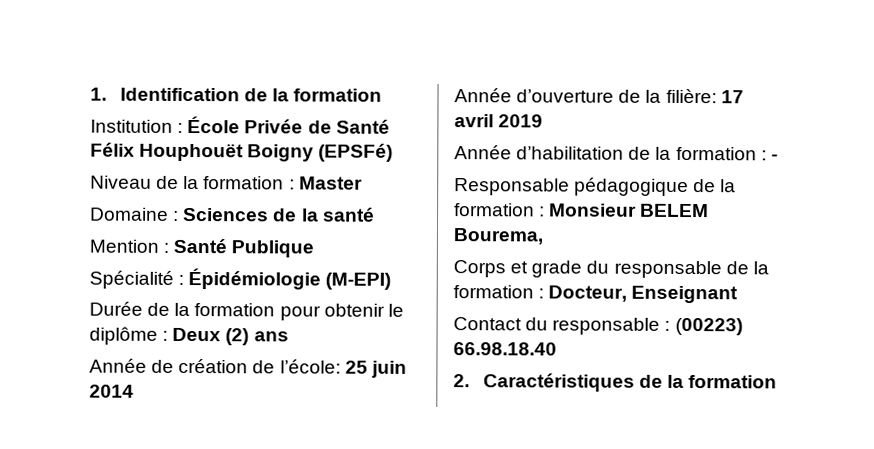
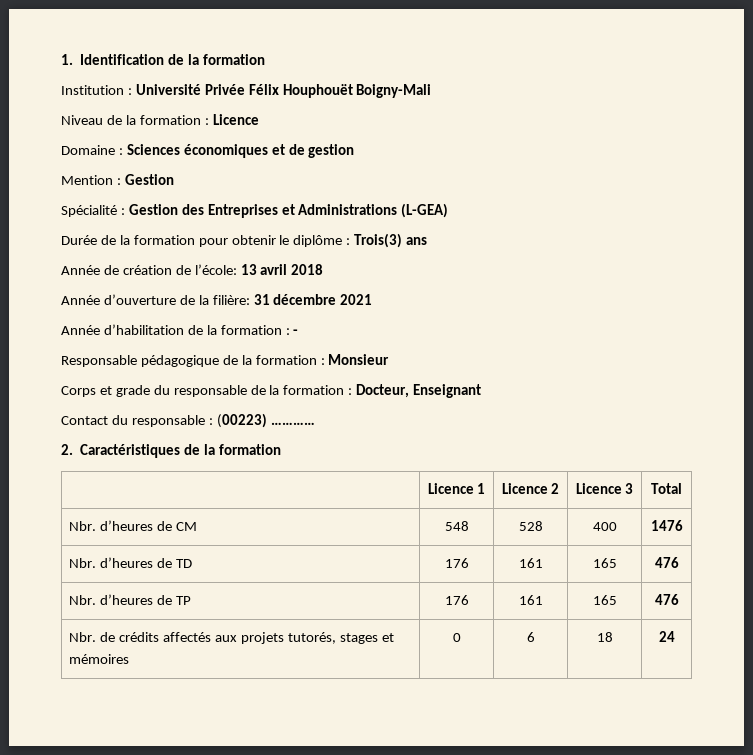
[187,115,390,134] [90,142,394,162] École Privée de Santé Félix Houphouët Boigny (EPSFé) -> [135,84,432,98] Université Privée Félix Houphouët Boigny-Mali
[298,176,363,190] Master -> [212,114,259,125] Licence
[273,207,375,222] de la santé -> [183,144,355,158] économiques et de gestion
[173,238,315,258] Santé Publique -> [124,174,174,185] Gestion
[188,268,392,290] Épidémiologie (M-EPI) -> [128,203,449,218] Gestion des Entreprises et Administrations (L-GEA)
[172,327,250,346] Deux (2) -> [354,233,403,248] Trois(3)
[344,360,407,378] [89,384,134,398] 25 juin 2014 -> [240,264,324,275] 13 avril 2018
[720,90,744,104] [454,114,544,128] 17 avril 2019 -> [253,294,373,305] 31 décembre 2021
[640,203,710,218] [453,228,543,245] BELEM Bourema, -> (390, 359) none
[453,342,557,356] 66.98.18.40 -> [270,422,315,425] …………
(778, 382) none -> [427,483,486,494] [501,483,560,494] [575,483,634,494] [651,483,682,494] [69,520,197,531] [444,521,469,531] [518,521,543,531] [592,522,617,531] [650,520,683,531] [69,557,192,568] [444,558,469,568] [518,558,543,568] [592,558,617,568] [654,557,679,568] [69,594,191,605] [444,595,469,605] [518,595,543,605] [592,595,617,605] [654,594,679,605] [69,632,394,644] [69,654,130,664] [452,633,461,642] [526,632,535,642] [596,632,613,642] [658,631,675,642] // | Licence 1 | Licence 2 | Licence 3 | Total // Nbr. d’heures de CM | 548 | 528 | 400 | 1476 // Nbr. d’heures de TD | 176 | 161 | 165 | 476 // Nbr. d’heures de TP | 176 | 161 | 165 | 476 // Nbr. de crédits affectés aux projets tutorés, stages et mémoires | 0 | 6 | 18 | 24

